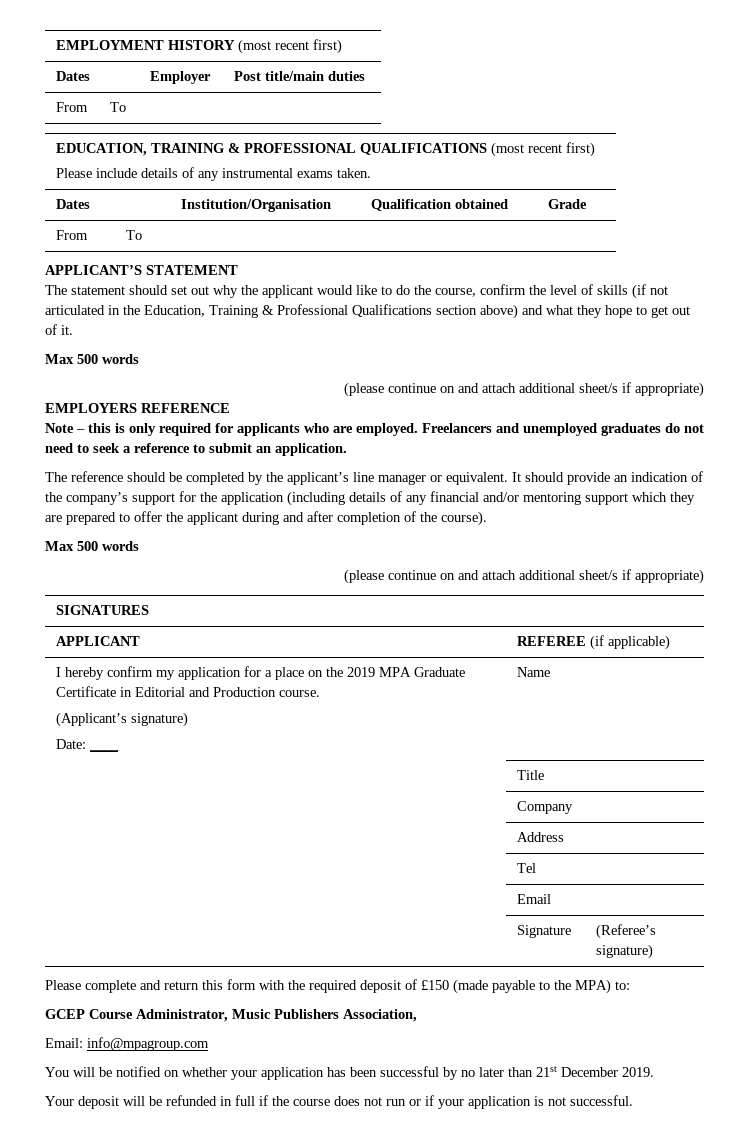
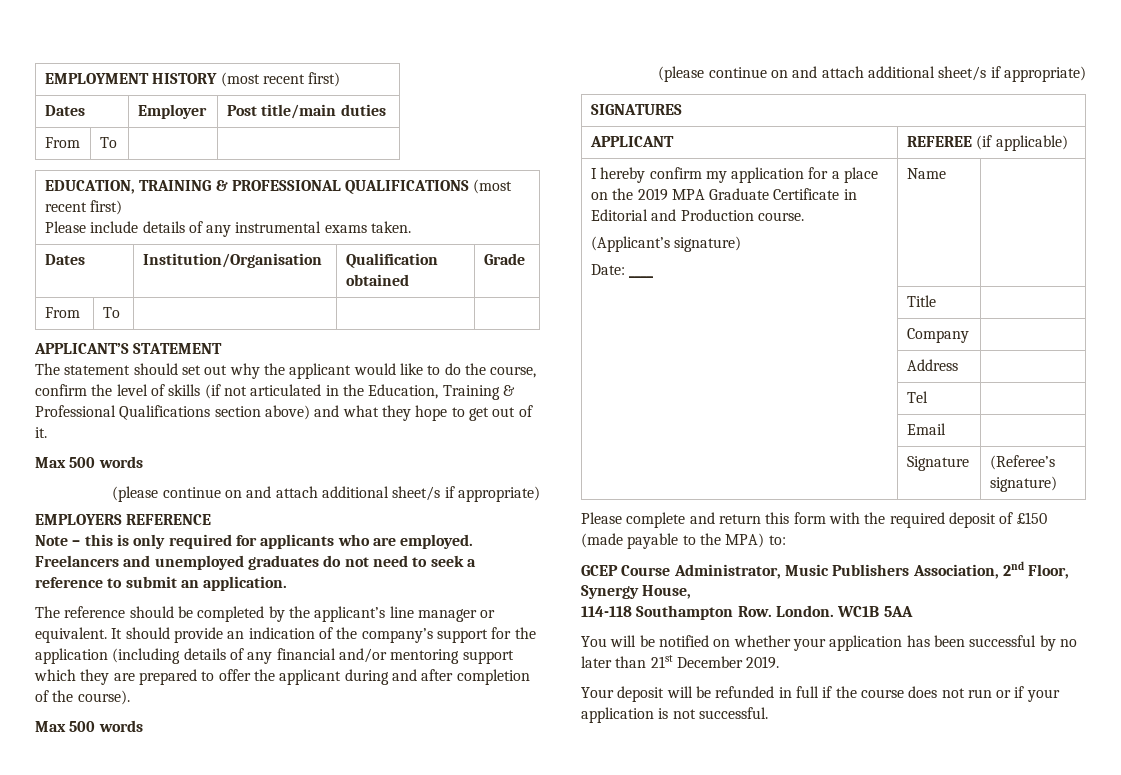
[45,1037,209,1051] // Email: info@mpagroup.com -> [1002,561,1070,579] [581,585,692,599] [581,605,913,620] 2nd Floor, Synergy House, // 114-118 Southampton Row. London. WC1B 5AA

